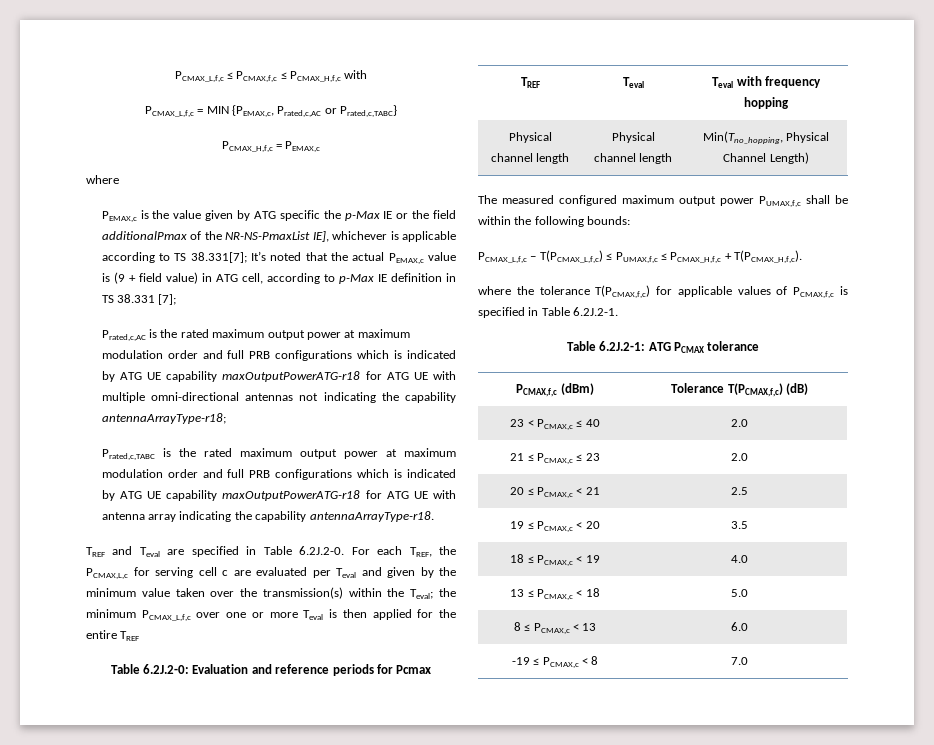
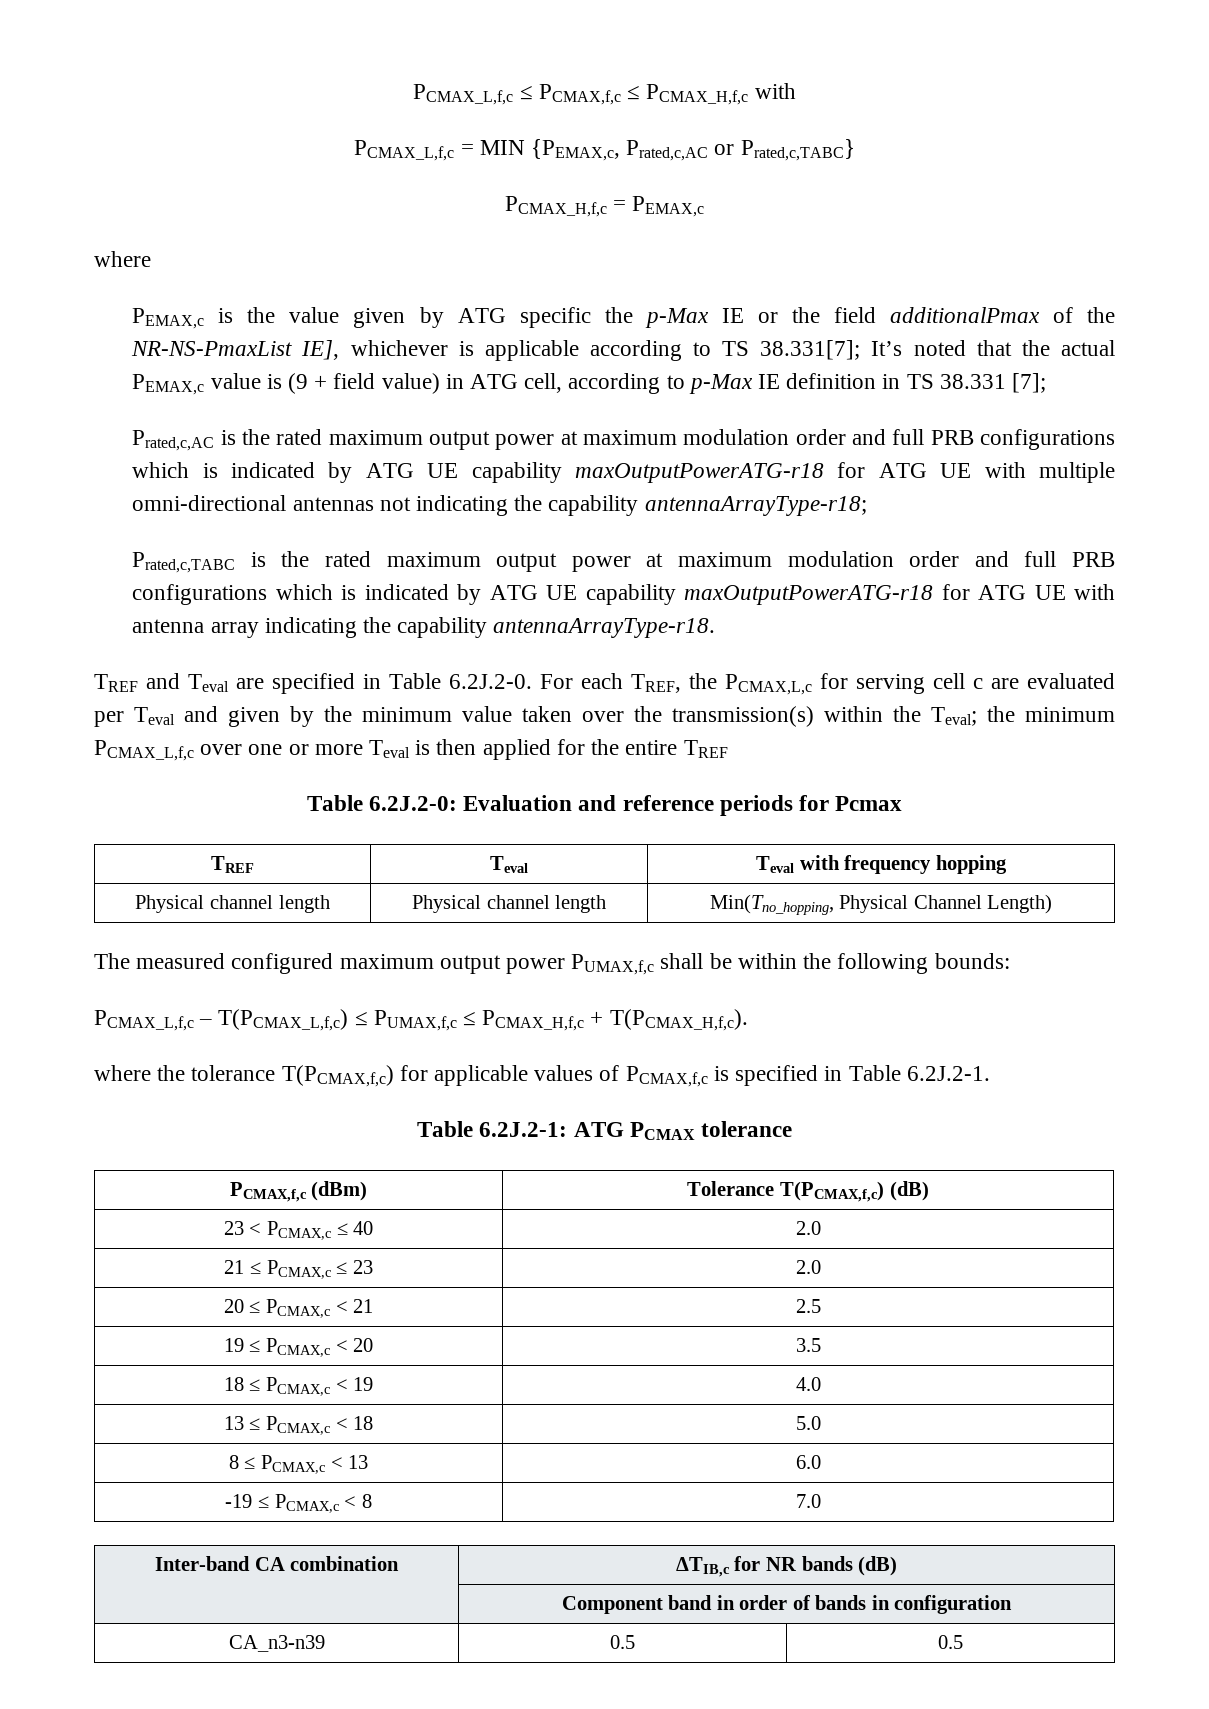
(748, 661) none -> [154,1556,400,1571] [675,1556,898,1577] [561,1595,1013,1614] [228,1635,325,1652] [610,1635,635,1649] [938,1635,963,1649] // Inter-band CA combination | ΔTIB,c for NR bands (dB) // | Component band in order of bands in configuration // CA_n3-n39 | 0.5 | 0.5

